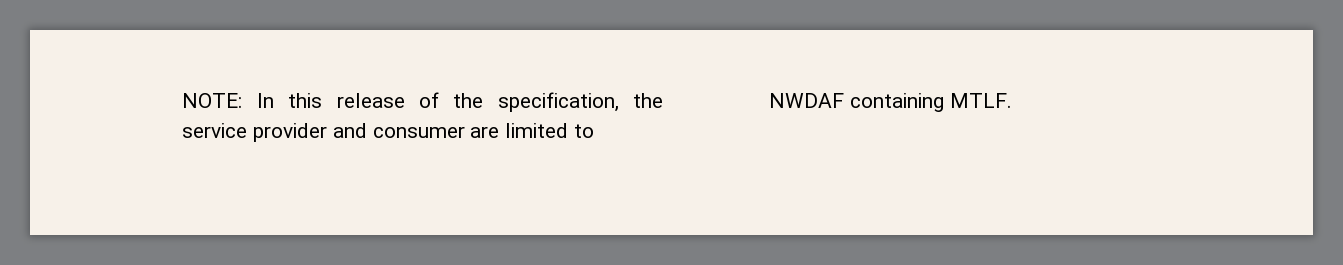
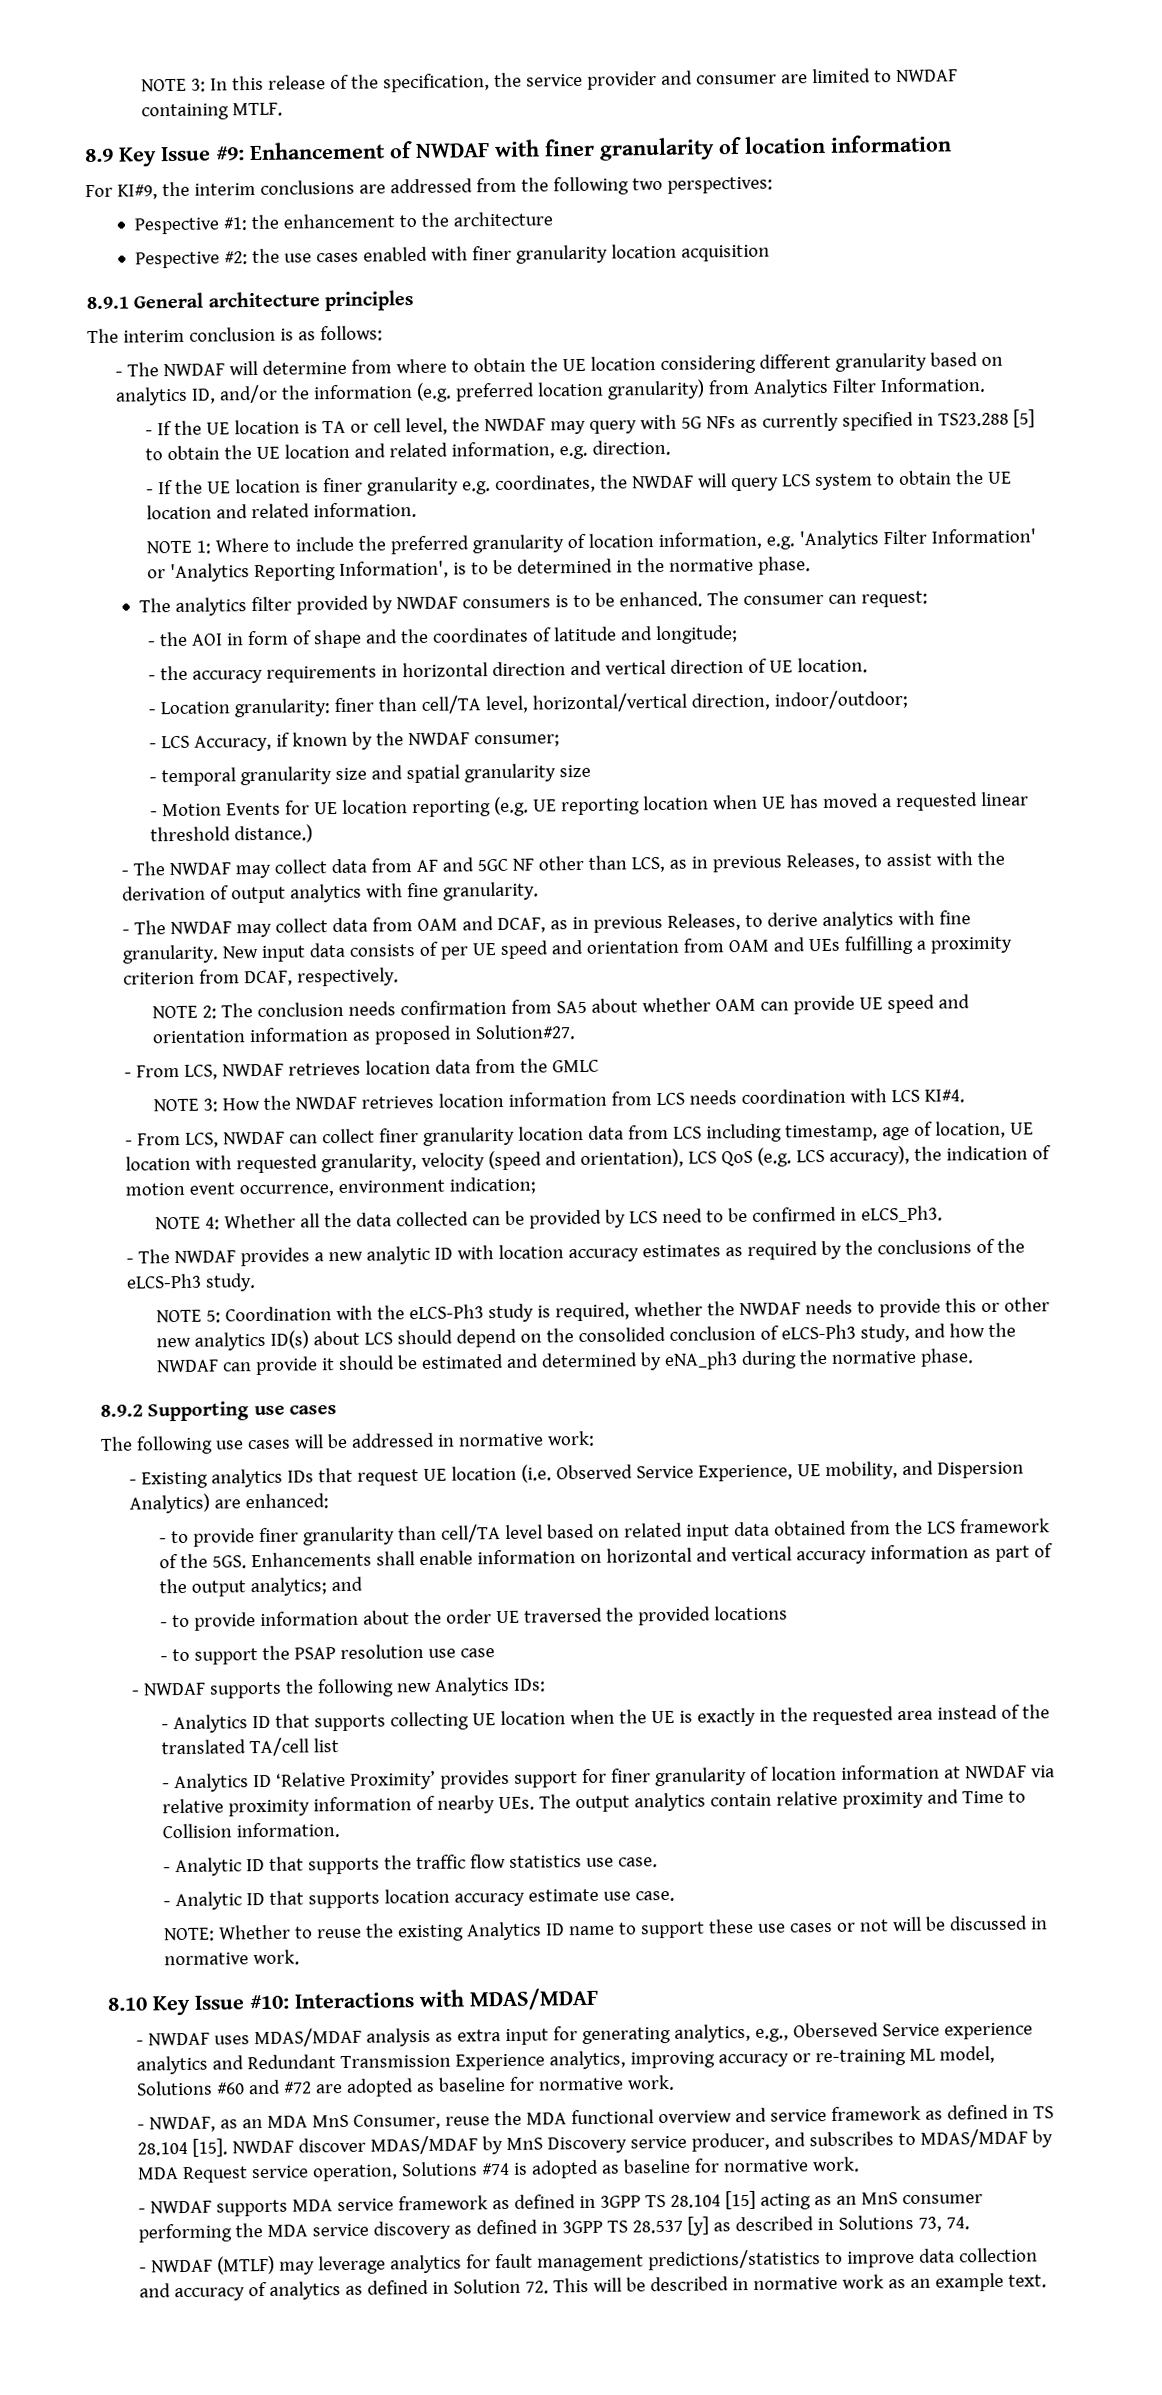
[182,93,243,108] NOTE: -> [140,78,206,92] NOTE 3:
(1012, 100) none -> [84,134,952,167] [85,176,773,200] [133,211,553,235] [134,243,770,269] [86,289,415,312] [87,325,383,344] [115,352,1004,377] [115,376,987,406] [144,409,1035,436] [144,439,671,461] [145,469,1012,496] [145,501,417,520] [145,528,1036,555] [146,556,811,583] [138,590,928,616] [147,625,738,649] [147,657,868,684] [147,689,908,718] [148,731,560,752] [148,763,591,787] [149,791,1029,818] [149,824,313,844] [121,850,1006,879] [122,881,540,904] [122,910,972,938] [122,935,1013,964] [123,967,400,987] [151,994,970,1019] [151,1024,576,1045] [124,1058,600,1080] [152,1088,965,1112] [125,1120,1035,1148] [125,1145,1052,1174] [125,1176,537,1198] [154,1205,943,1230] [126,1238,1026,1267] [126,1273,257,1292] [155,1297,1050,1323] [155,1322,1016,1351] [155,1348,974,1376] [100,1401,338,1422] [100,1430,595,1455] [129,1460,1025,1489] [129,1493,330,1514] [158,1518,1050,1547] [158,1543,1053,1569] [158,1576,363,1597] [159,1605,788,1631] [159,1643,495,1665] [132,1676,547,1699] [160,1704,1050,1734] [160,1737,339,1757] [161,1764,1055,1793] [161,1789,1026,1817] [161,1822,340,1839] [162,1853,658,1877] [162,1888,675,1911] [163,1915,1048,1942] [163,1949,300,1966] [107,1987,599,2016] [136,2022,1034,2048] [136,2045,996,2075] [136,2074,676,2097] [137,2104,1055,2133] [137,2128,1054,2157] [137,2156,861,2184] [138,2190,984,2217] [138,2214,971,2243] [139,2247,1039,2275] [139,2272,1048,2302] // 8.9 Key Issue #9: Enhancement of NWDAF with finer granularity of location information // For KI#9, the interim conclusions are addressed from the following two perspectives: // Pespective #1: the enhancement to the architecture // Pespective #2: the use cases enabled with finer granularity location acquisition // 8.9.1 General architecture principles // The interim conclusion is as follows: // - The NWDAF will determine from where to obtain the UE location considering different granularity based on analytics ID, and/or the information (e.g. preferred location granularity) from Analytics Filter Information. // - If the UE location is TA or cell level, the NWDAF may query with 5G NFs as currently specified in TS23.288 [5] to obtain the UE location and related information, e.g. direction. // - If the UE location is finer granularity e.g. coordinates, the NWDAF will query LCS system to obtain the UE location and related information. // NOTE 1: Where to include the preferred granularity of location information, e.g. 'Analytics Filter Information' or 'Analytics Reporting Information', is to be determined in the normative phase. // The analytics filter provided by NWDAF consumers is to be enhanced. The consumer can request: // - the AOI in form of shape and the coordinates of latitude and longitude; // - the accuracy requirements in horizontal direction and vertical direction of UE location. // - Location granularity: finer than cell/TA level, horizontal/vertical direction, indoor/outdoor; // - LCS Accuracy, if known by the NWDAF consumer; // - temporal granularity size and spatial granularity size // - Motion Events for UE location reporting (e.g. UE reporting location when UE has moved a requested linear threshold distance.) // - The NWDAF may collect data from AF and 5GC NF other than LCS, as in previous Releases, to assist with the derivation of output analytics with fine granularity. // - The NWDAF may collect data from OAM and DCAF, as in previous Releases, to derive analytics with fine granularity. New input data consists of per UE speed and orientation from OAM and UEs fulfilling a proximity criterion from DCAF, respectively. // NOTE 2: The conclusion needs confirmation from SA5 about whether OAM can provide UE speed and orientation information as proposed in Solution#27. // - From LCS, NWDAF retrieves location data from the GMLC // NOTE 3: How the NWDAF retrieves location information from LCS needs coordination with LCS KI#4. // - From LCS, NWDAF can collect finer granularity location data from LCS including timestamp, age of location, UE location with requested granularity, velocity (speed and orientation), LCS QoS (e.g. LCS accuracy), the indication of motion event occurrence, environment indication; // NOTE 4: Whether all the data collected can be provided by LCS need to be confirmed in eLCS_Ph3. // - The NWDAF provides a new analytic ID with location accuracy estimates as required by the conclusions of the eLCS-Ph3 study. // NOTE 5: Coordination with the eLCS-Ph3 study is required, whether the NWDAF needs to provide this or other new analytics ID(s) about LCS should depend on the consolided conclusion of eLCS-Ph3 study, and how the NWDAF can provide it should be estimated and determined by eNA_ph3 during the normative phase. // 8.9.2 Supporting use cases // The following use cases will be addressed in normative work: // - Existing analytics IDs that request UE location (i.e. Observed Service Experience, UE mobility, and Dispersion Analytics) are enhanced: // - to provide finer granularity than cell/TA level based on related input data obtained from the LCS framework of the 5GS. Enhancements shall enable information on horizontal and vertical accuracy information as part of the output analytics; and // - to provide information about the order UE traversed the provided locations // - to support the PSAP resolution use case // - NWDAF supports the following new Analytics IDs: // - Analytics ID that supports collecting UE location when the UE is exactly in the requested area instead of the translated TA/cell list // - Analytics ID ‘Relative Proximity’ provides support for finer granularity of location information at NWDAF via relative proximity information of nearby UEs. The output analytics contain relative proximity and Time to Collision information. // - Analytic ID that supports the traffic flow statistics use case. // - Analytic ID that supports location accuracy estimate use case. // NOTE: Whether to reuse the existing Analytics ID name to support these use cases or not will be discussed in normative work. // 8.10 Key Issue #10: Interactions with MDAS/MDAF // - NWDAF uses MDAS/MDAF analysis as extra input for generating analytics, e.g., Oberseved Service experience analytics and Redundant Transmission Experience analytics, improving accuracy or re-training ML model, Solutions #60 and #72 are adopted as baseline for normative work. // - NWDAF, as an MDA MnS Consumer, reuse the MDA functional overview and service framework as defined in TS 28.104 [15]. NWDAF discover MDAS/MDAF by MnS Discovery service producer, and subscribes to MDAS/MDAF by MDA Request service operation, Solutions #74 is adopted as baseline for normative work. // - NWDAF supports MDA service framework as defined in 3GPP TS 28.104 [15] acting as an MnS consumer performing the MDA service discovery as defined in 3GPP TS 28.537 [y] as described in Solutions 73, 74. // - NWDAF (MTLF) may leverage analytics for fault management predictions/statistics to improve data collection and accuracy of analytics as defined in Solution 72. This will be described in normative work as an example text.

